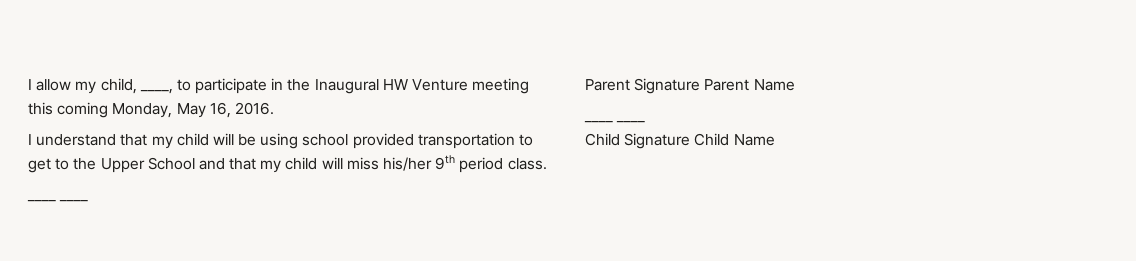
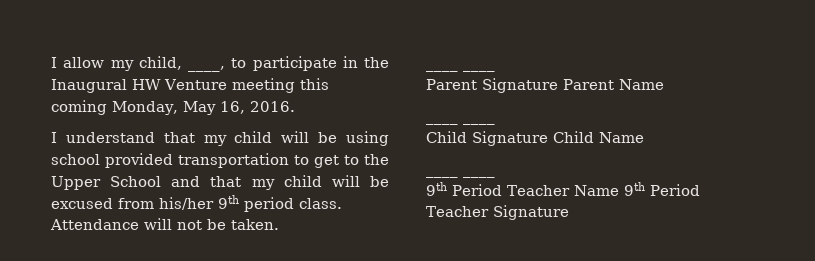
[346,157,379,170] miss -> [370,176,389,187] [51,198,154,209] be excused from
(547, 164) none -> [50,218,279,230] Attendance will not be taken.
(775, 140) none -> [426,174,495,178] [426,182,700,196] [426,205,569,220] // ____ ____ // 9th Period Teacher Name 9th Period Teacher Signature

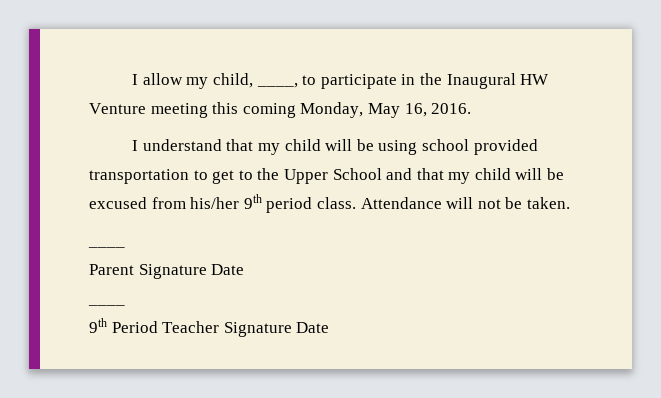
[463,68,495,72] ____ -> (125, 247) none
[563,79,664,90] [426,121,495,125] [426,131,644,146] [426,174,495,178] [426,182,700,196] [426,205,569,220] Parent Name // ____ ____ // Child Signature Child Name // ____ ____ // 9th Period Teacher Name 9th Period Teacher Signature -> [211,264,245,275] [88,304,125,306] [89,318,330,337] Date // ____ // 9th Period Teacher Signature Date

